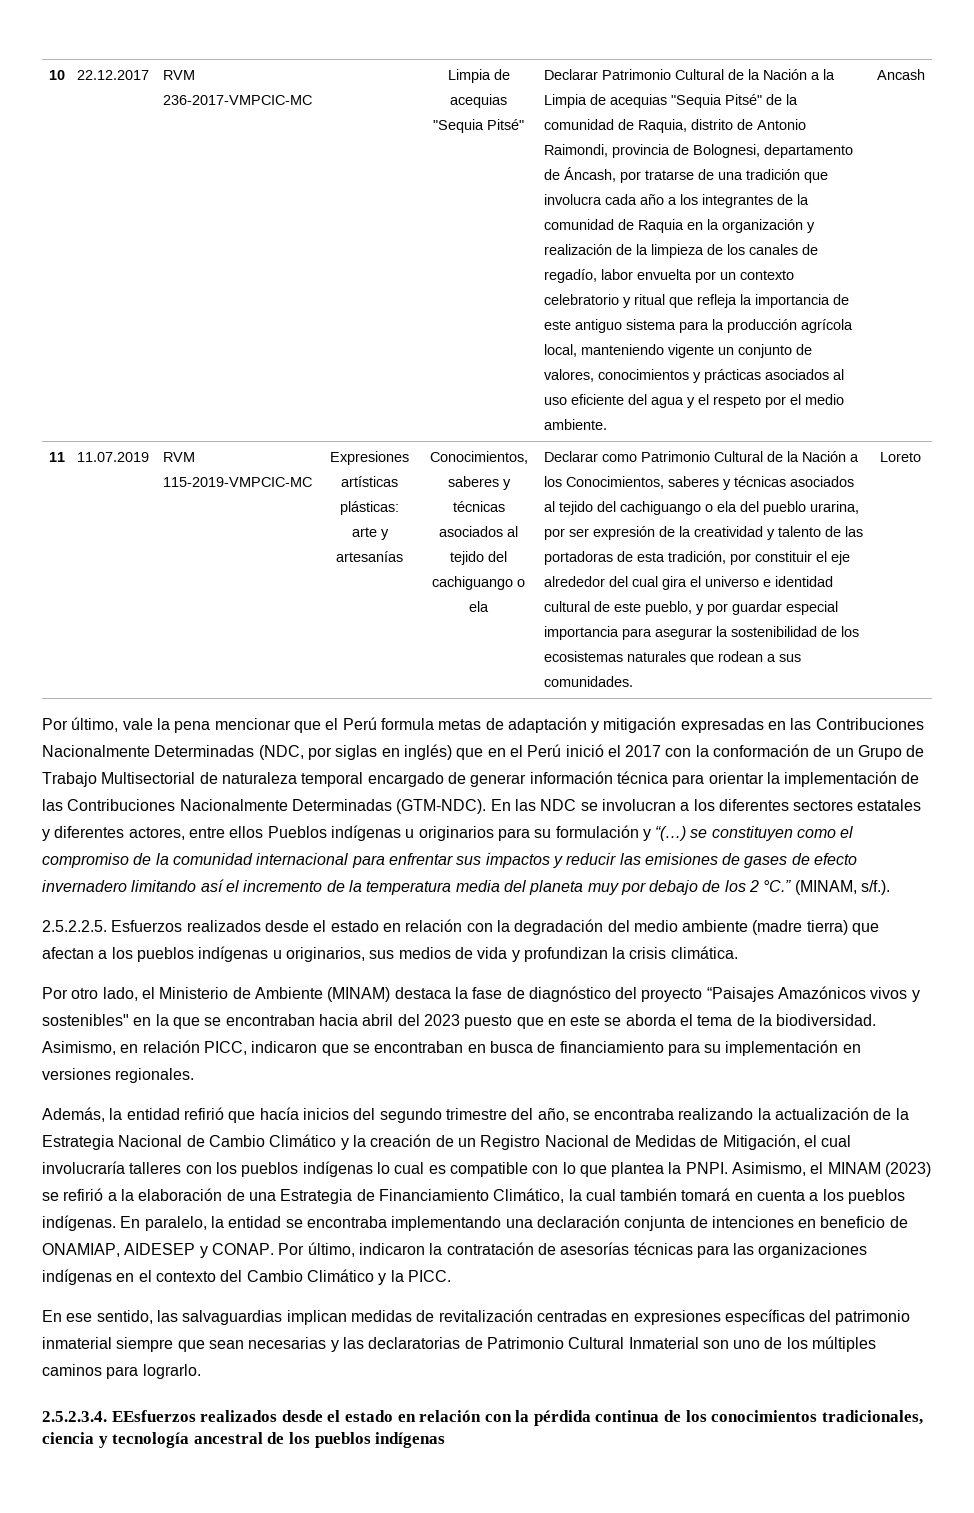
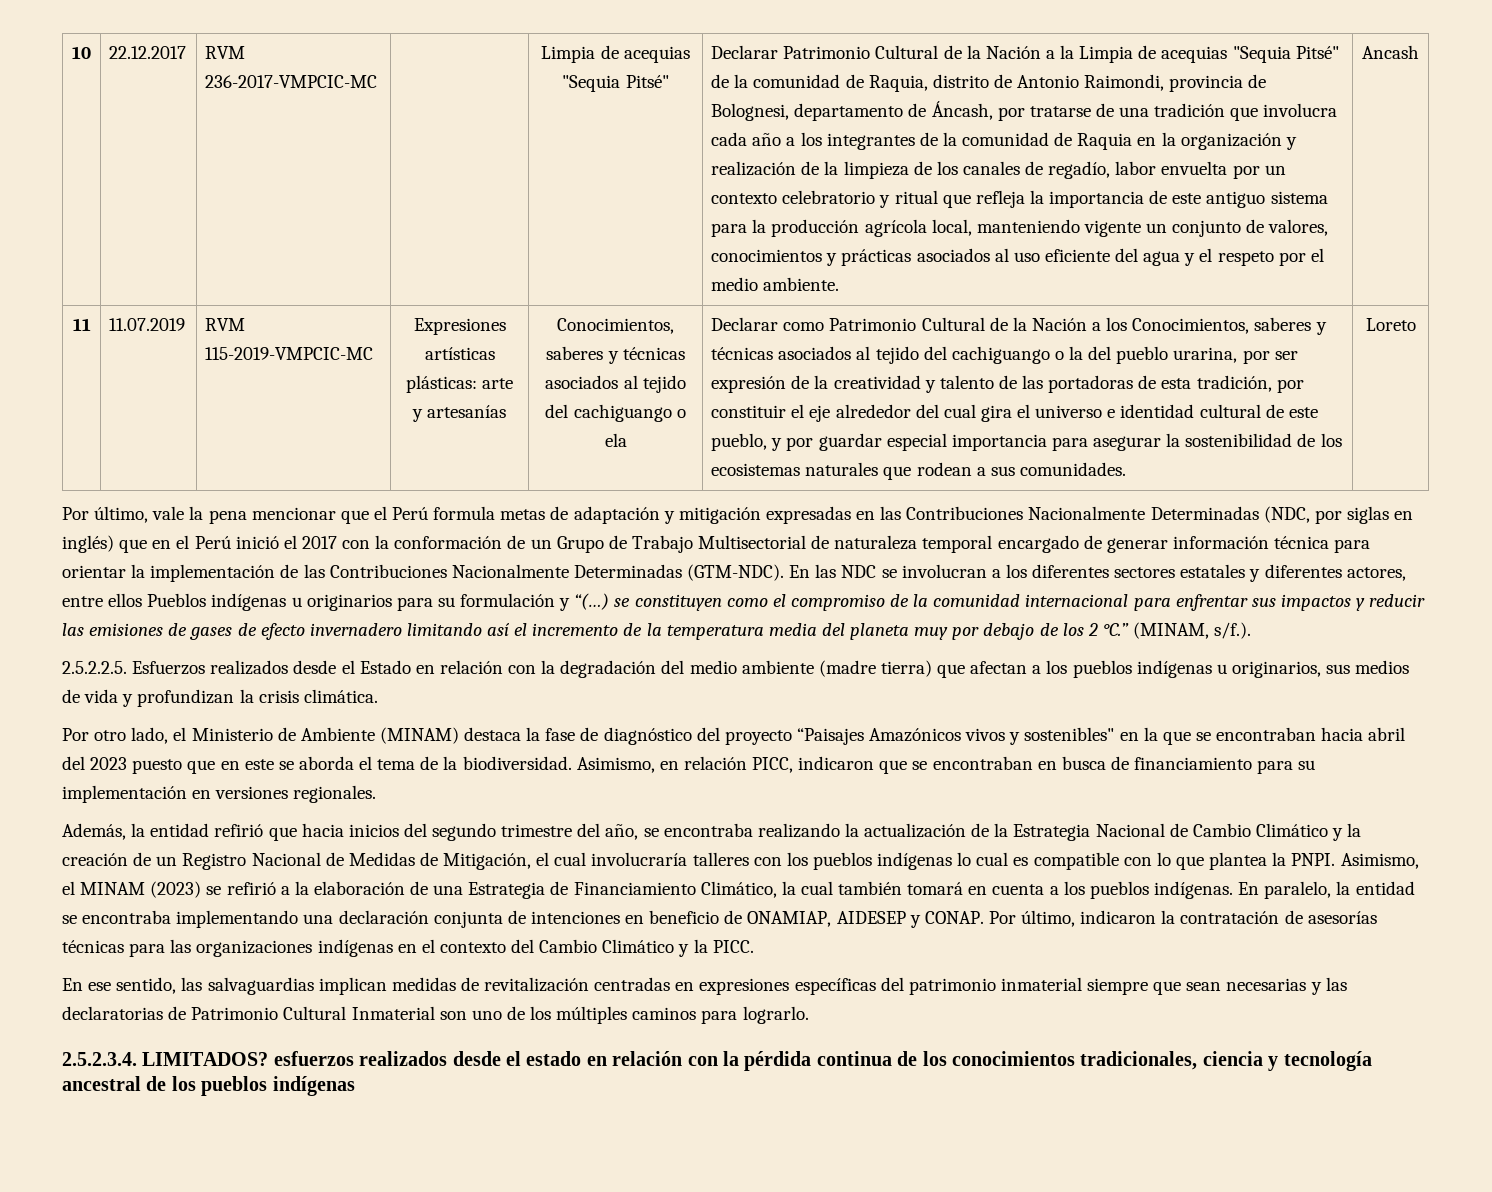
[717,501,738,512] ela -> [1069,346,1084,360] la
[330,920,379,932] estado -> [359,660,411,674] Estado
[259,1107,299,1120] hacía -> [301,823,344,837] hacia
[111,1410,196,1422] EEsfuerzos -> [142,1051,354,1066] LIMITADOS? esfuerzos

